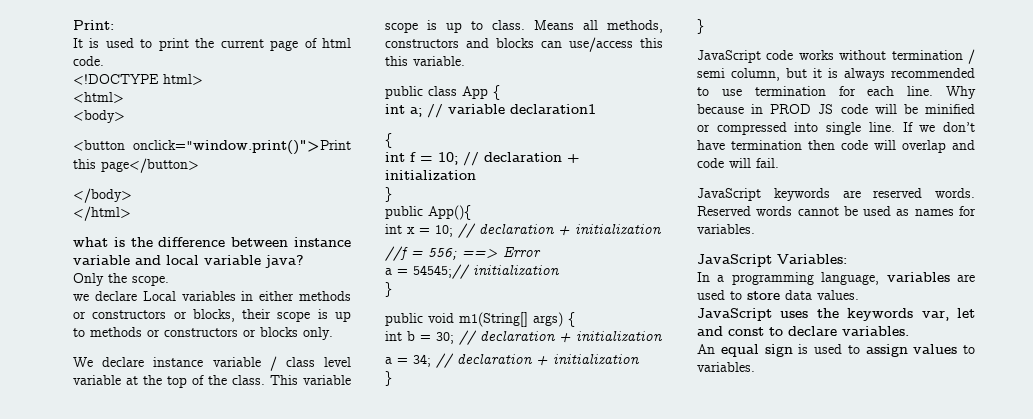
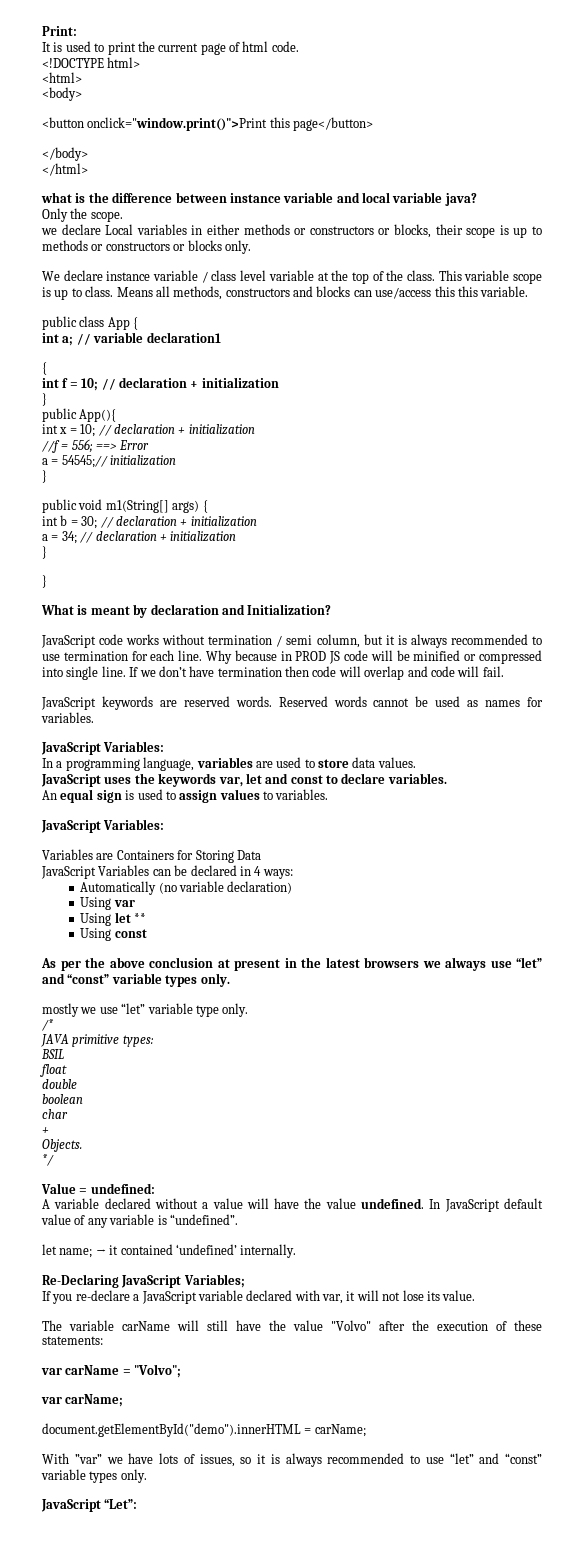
(704, 26) none -> [41,604,332,618] // What is meant by declaration and Initialization?
(755, 367) none -> [41,819,165,833] [42,849,261,863] [41,865,293,879] [80,881,293,895] [80,897,135,910] [80,912,147,926] [80,928,147,941] [41,957,542,971] [42,973,230,987] [42,1003,249,1017] [42,1019,54,1031] [41,1034,154,1047] [41,1049,64,1059] [40,1064,67,1077] [42,1079,77,1089] [42,1094,83,1104] [42,1109,68,1119] [42,1127,49,1134] [42,1139,82,1152] [42,1154,54,1166] [41,1183,155,1194] [42,1198,544,1212] [41,1214,238,1228] [42,1244,297,1258] [42,1274,245,1288] [42,1290,476,1304] [42,1320,542,1331] [42,1336,103,1345] [41,1364,182,1378] [41,1394,124,1407] [42,1423,366,1437] [42,1453,542,1467] [41,1469,147,1483] [41,1499,138,1512] // JavaScript Variables: // Variables are Containers for Storing Data // JavaScript Variables can be declared in 4 ways: // Automatically (no variable declaration) // Using var // Using let ** // Using const // As per the above conclusion at present in the latest browsers we always use “let” and “const” variable types only. // mostly we use “let” variable type only. // /* // JAVA primitive types: // BSIL // float // double // boolean // char // + // Objects. // */ // Value = undefined: // A variable declared without a value will have the value undefined. In JavaScript default value of any variable is “undefined”. // let name; → it contained ‘undefined’ internally. // Re-Declaring JavaScript Variables; // If you re-declare a JavaScript variable declared with var, it will not lose its value. // The variable carName will still have the value "Volvo" after the execution of these statements: // var carName = "Volvo"; // var carName; // document.getElementById("demo").innerHTML = carName; // With ”var” we have lots of issues, so it is always recommended to use “let” and “const” variable types only. // JavaScript “Let”:

